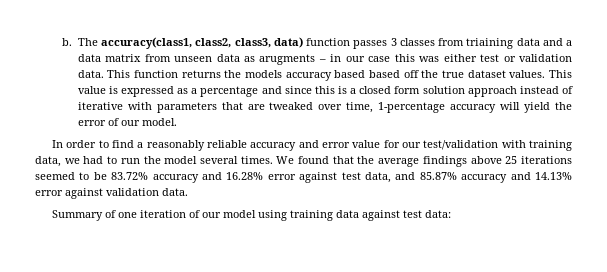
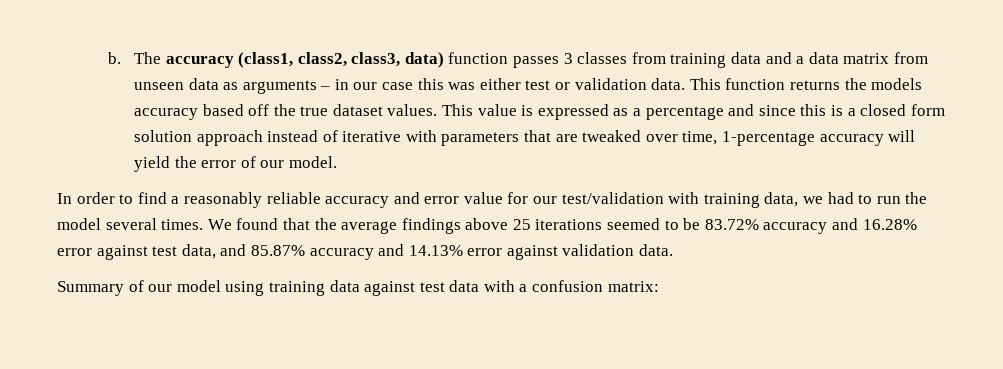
[101,37,193,49] accuracy(class1, -> [165,52,294,68] accuracy (class1,
[466,38,514,49] triaining -> [670,53,727,68] training
[259,54,316,65] arugments -> [242,80,317,94] arguments
[369,70,401,78] based -> (244, 110) none
[117,210,200,218] one iteration of -> (144, 286) none
[424,210,451,218] data: -> [449,280,659,292] data with a confusion matrix:

